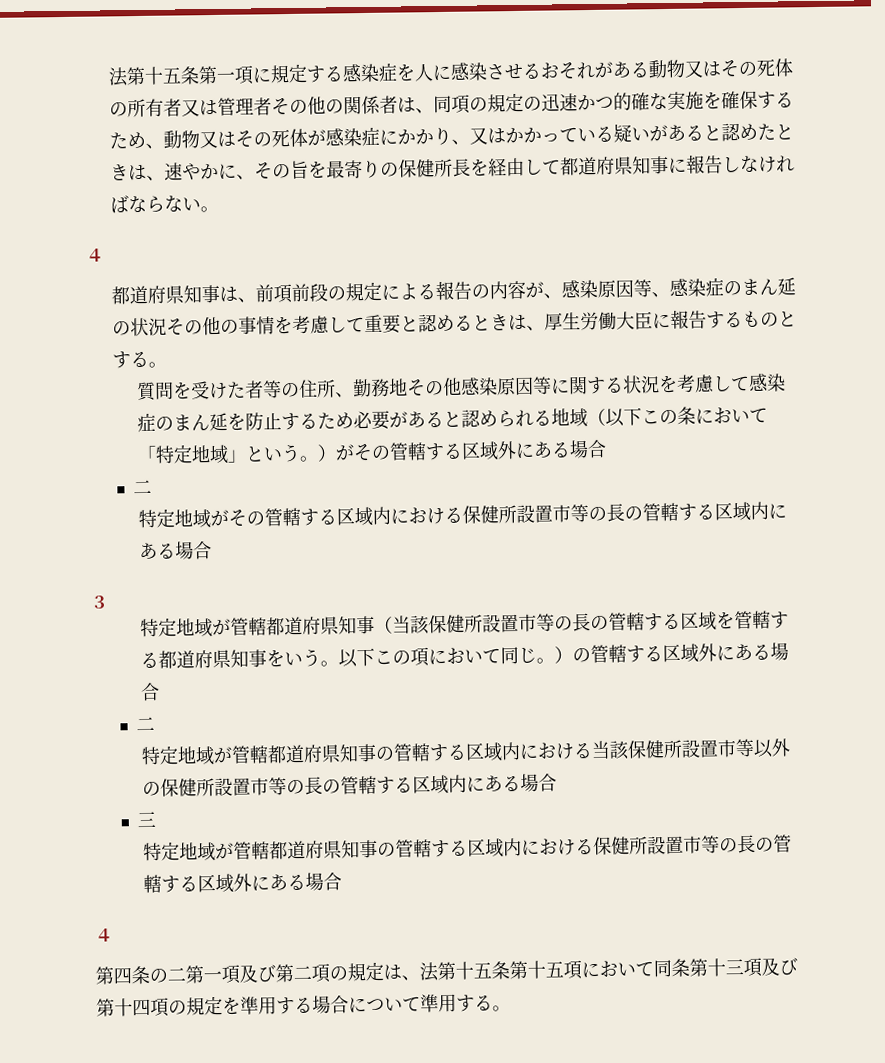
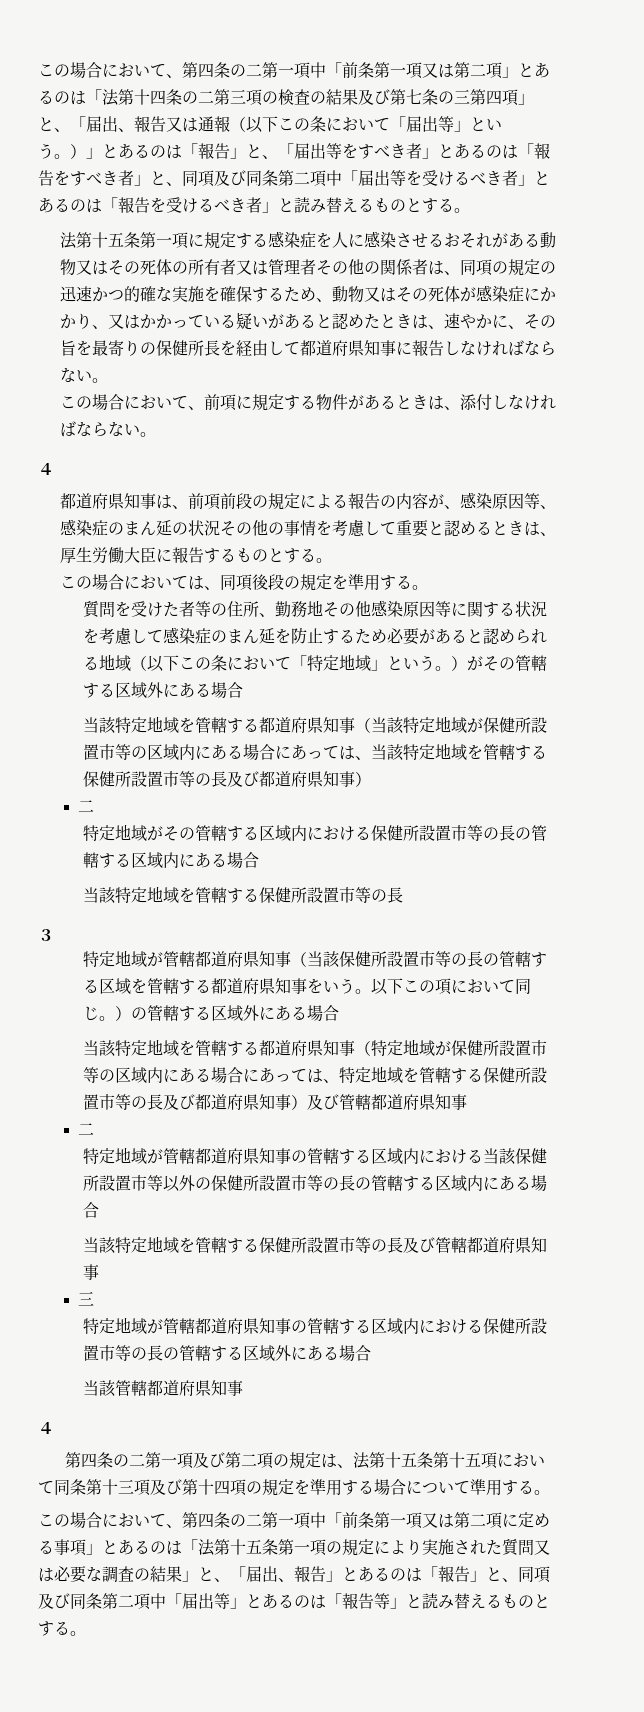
(107, 77) none -> [38,62,550,79] [38,89,534,106] [38,116,502,133] [38,143,550,159] [38,170,550,187] [38,197,470,213] この場合において、第四条の二第一項中「前条第一項又は第二項」とあるのは「法第十四条の二第三項の検査の結果及び第七条の三第四項」と、「届出、報告又は通報（以下この条において「届出等」という。）」とあるのは「報告」と、「届出等をすべき者」とあるのは「報告をすべき者」と、同項及び同条第二項中「届出等を受けるべき者」とあるのは「報告を受けるべき者」と読み替えるものとする。 //
(219, 209) none -> [60,394,557,411] [60,421,157,437] // この場合において、前項に規定する物件があるときは、添付しなければならない。
(167, 364) none -> [60,574,429,591] // この場合においては、同項後段の規定を準用する。
(608, 449) none -> [82,716,547,734] [82,743,547,761] [82,771,371,787] // 当該特定地域を管轄する都道府県知事（当該特定地域が保健所設置市等の区域内にある場合にあっては、当該特定地域を管轄する保健所設置市等の長及び都道府県知事）
(213, 550) none -> [82,886,403,904] // 当該特定地域を管轄する保健所設置市等の長
(161, 692) none -> [82,1039,547,1057] [82,1066,547,1084] [82,1094,467,1110] // 当該特定地域を管轄する都道府県知事（特定地域が保健所設置市等の区域内にある場合にあっては、特定地域を管轄する保健所設置市等の長及び都道府県知事）及び管轄都道府県知事
(558, 782) none -> [82,1236,547,1254] [82,1264,99,1280] // 当該特定地域を管轄する保健所設置市等の長及び管轄都道府県知事
(343, 881) none -> [82,1380,243,1397] // 当該管轄都道府県知事
(511, 1008) none -> [38,1512,550,1529] [38,1539,550,1556] [38,1566,550,1583] [38,1593,550,1610] [38,1621,86,1636] // この場合において、第四条の二第一項中「前条第一項又は第二項に定める事項」とあるのは「法第十五条第一項の規定により実施された質問又は必要な調査の結果」と、「届出、報告」とあるのは「報告」と、同項及び同条第二項中「届出等」とあるのは「報告等」と読み替えるものとする。

